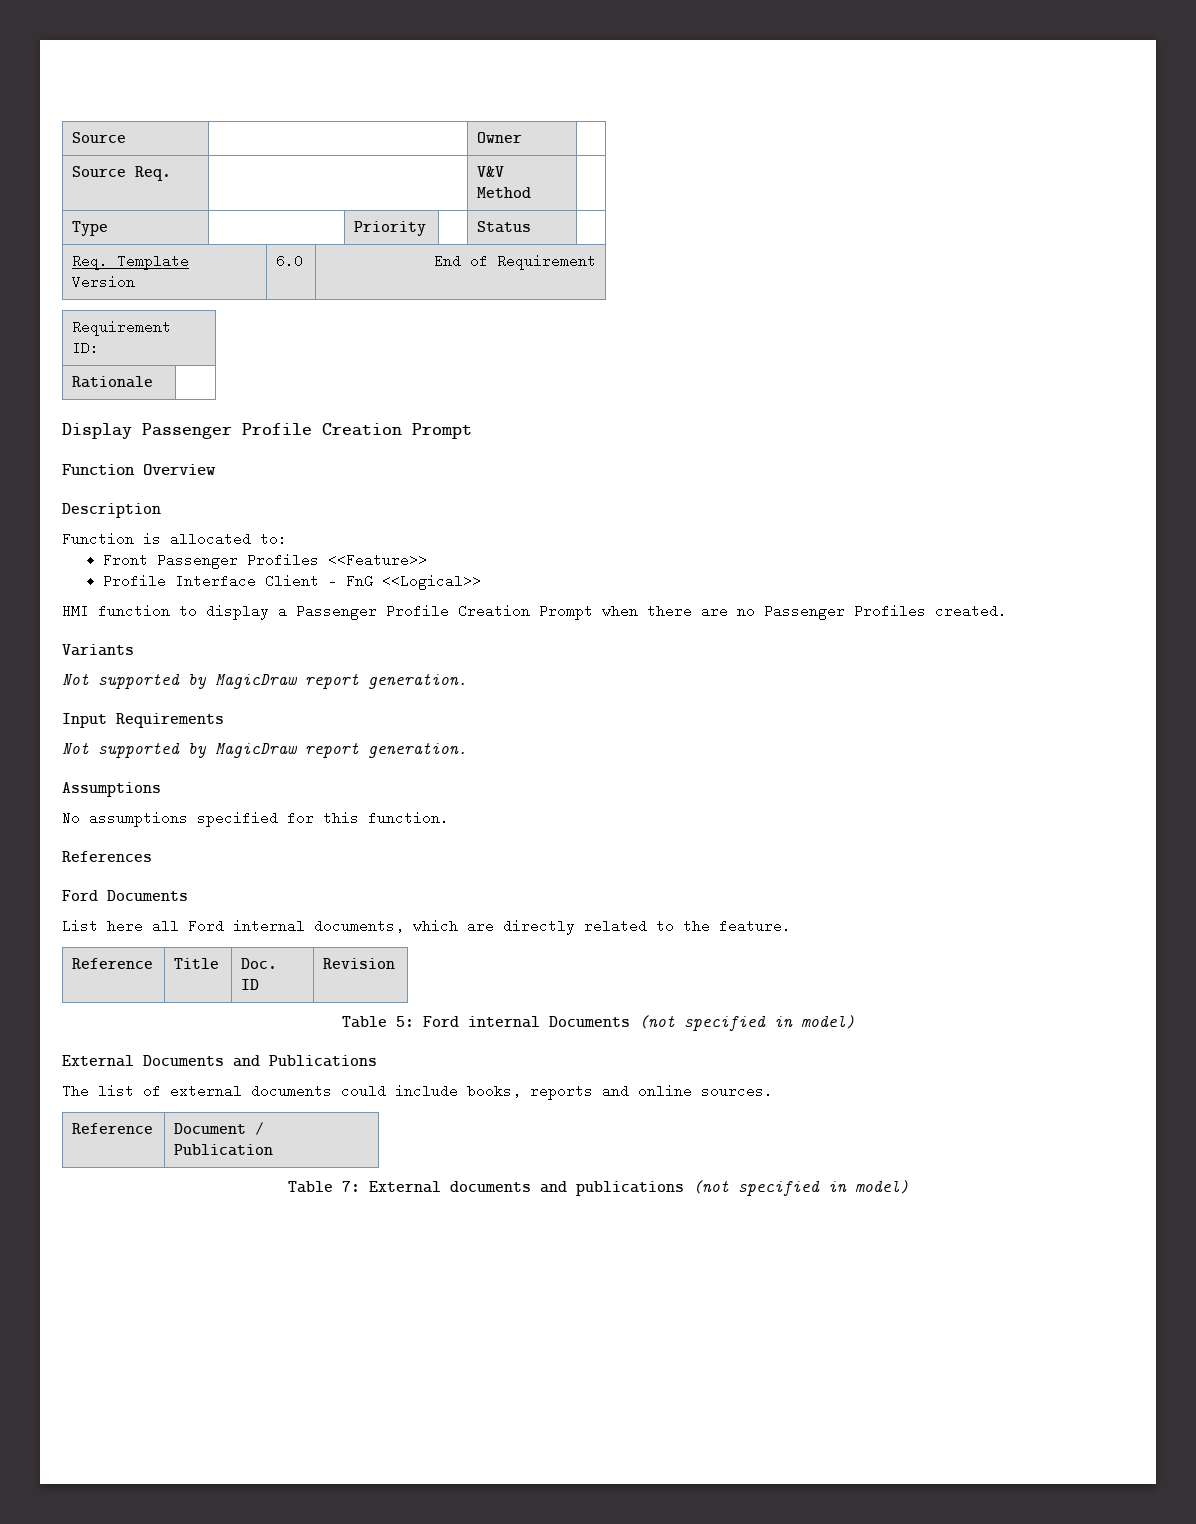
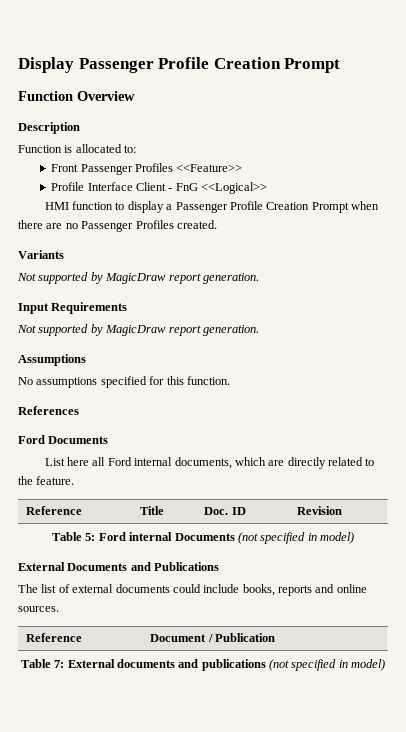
[72,132,127,143] [477,132,523,143] [72,166,172,181] [477,166,505,177] [477,187,532,198] [72,221,109,236] [354,221,427,236] [477,221,532,233] [72,254,190,270] [72,275,136,289] [276,254,304,268] [433,254,596,270] [72,320,172,336] [72,341,100,355] [72,376,154,388] Source | | Owner | // Source Req. | | V&V Method | // Type | | Priority | | Status | // Req. Template Version | 6.0 | End of Requirement // Requirement ID: // Rationale | // -> (18, 65) none

